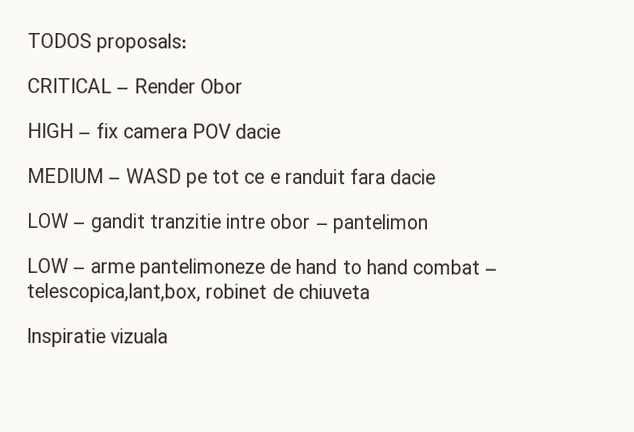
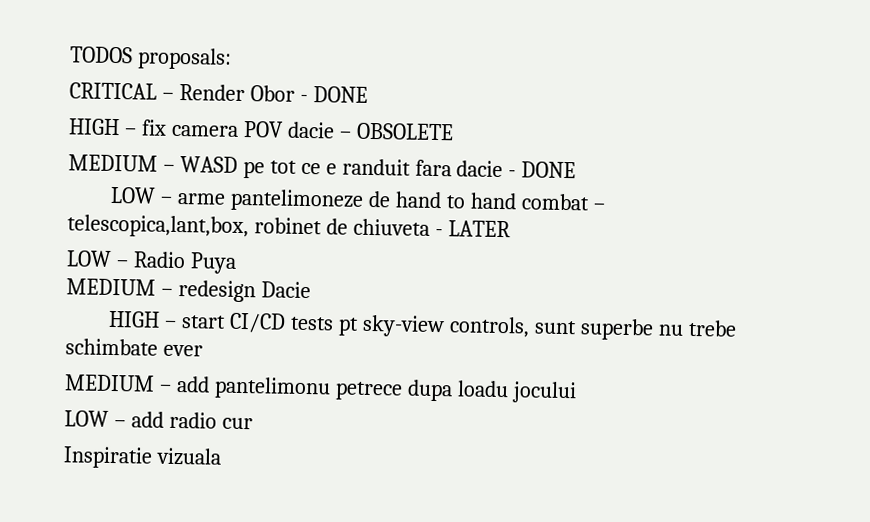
(243, 86) none -> [299,86,368,103] - DONE
(282, 131) none -> [338,122,454,141] – OBSOLETE
[26,212,429,234] // LOW – gandit tranzitie intre obor – pantelimon -> [508,161,577,179] - DONE
(370, 291) none -> [434,220,511,238] [66,250,237,274] [66,278,311,303] [108,310,737,341] [65,338,203,357] [64,374,577,404] [64,410,253,430] - LATER // LOW – Radio Puya // MEDIUM – redesign Dacie // HIGH – start CI/CD tests pt sky-view controls, sunt superbe nu trebe schimbate ever // MEDIUM – add pantelimonu petrece dupa loadu jocului // LOW – add radio cur

